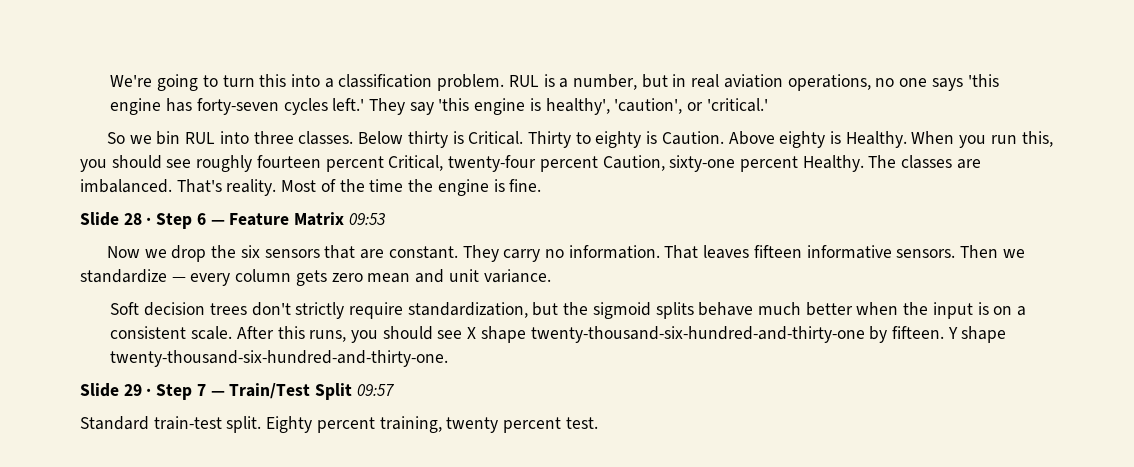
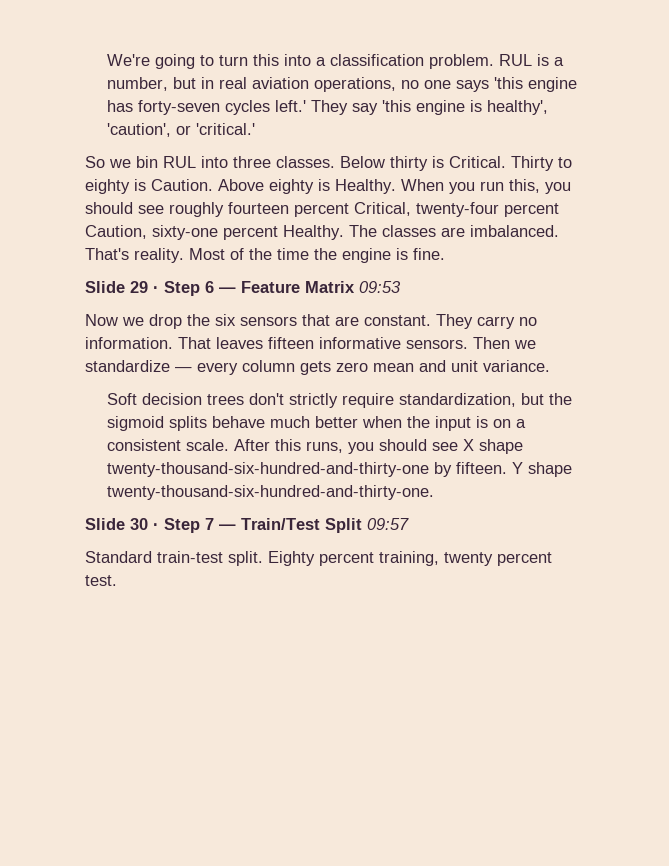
[123,213,142,225] 28 -> [130,281,148,293] 29
[123,384,142,396] 29 -> [130,518,148,530] 30

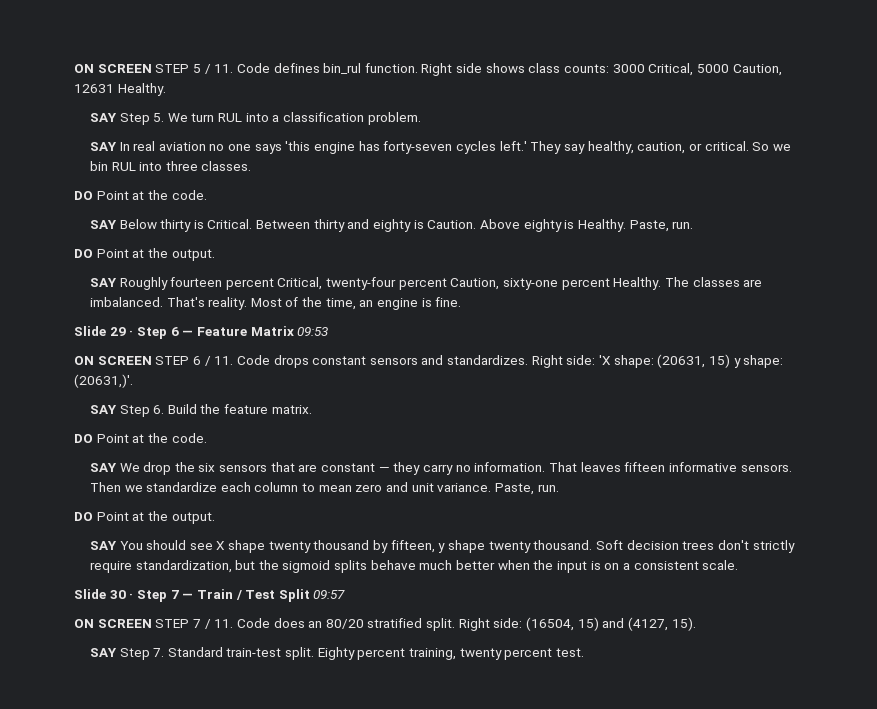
[107,54,565,69] [107,77,215,91] We're going to turn this into a classification problem. RUL is a number, but in -> [74,63,782,76] [74,83,166,96] [89,112,421,125] [89,142,130,151] ON SCREEN STEP 5 / 11. Code defines bin_rul function. Right side shows class counts: 3000 Critical, 5000 Caution, 12631 Healthy. // SAY Step 5. We turn RUL into a classification problem. // SAY In
[314,77,397,92] operations, -> (206, 146) none
[382,100,549,115] [107,123,256,137] 'this engine is healthy', 'caution', or 'critical.' // -> [587,141,749,154] healthy, caution, or critical.
(335, 162) none -> [74,190,207,200] [89,220,117,229] // DO Point at the code. // SAY
[511,156,572,171] Thirty to -> [256,219,370,232] Between thirty and
[401,179,571,194] [85,202,224,217] When you run this, you should see roughly -> [629,220,694,232] [74,248,215,261] [89,277,168,290] Paste, run. // DO Point at the output. // SAY Roughly
[277,248,337,260] time the -> [325,298,374,310] time, an
[85,314,144,326] Now we -> [74,354,784,368] [74,374,133,388] [89,404,312,417] [74,433,207,443] [89,463,140,472] ON SCREEN STEP 6 / 11. Code drops constant sensors and standardizes. Right side: 'X shape: (20631, 15) y shape: (20631,)'. // SAY Step 6. Build the feature matrix. // DO Point at the code. // SAY We
[364,314,473,329] constant. They -> [321,462,421,475] constant — they
[175,360,550,375] — every column gets zero mean and unit variance. // -> [220,482,559,495] [74,511,215,524] [89,540,593,553] each column to mean zero and unit variance. Paste, run. // DO Point at the output. // SAY You should see X shape twenty thousand by fifteen, y shape twenty thousand.
[234,439,524,454] [107,462,573,477] [107,485,435,500] After this runs, you should see X shape twenty-thousand-six-hundred-and-thirty-one by fifteen. Y shape twenty-thousand-six-hundred-and-thirty-one. -> (739, 565) none
[241,518,320,530] Train/Test -> [196,589,276,600] Train / Test
(409, 524) none -> [74,617,696,631] [89,648,165,660] ON SCREEN STEP 7 / 11. Code does an 80/20 stratified split. Right side: (16504, 15) and (4127, 15). // SAY Step 7.

